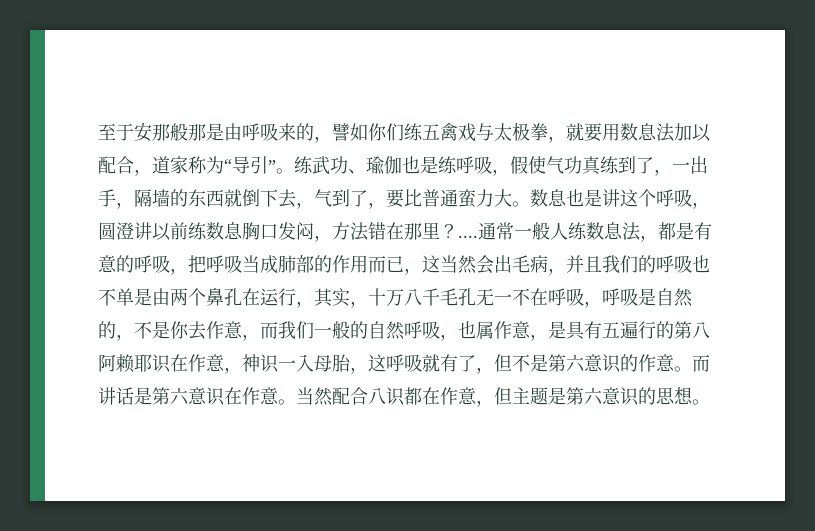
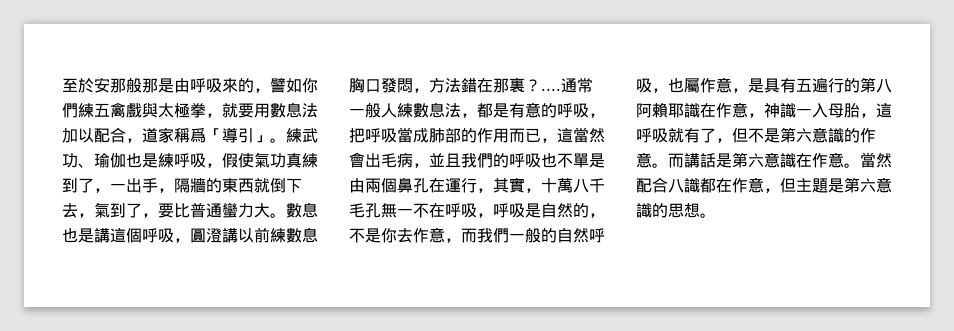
[116,123,134,141] 于 -> [78,78,94,93] 於
[278,123,296,141] 来 -> [222,78,238,93] 來
[386,122,530,142] 们练五禽戏与太极 -> [62,103,190,118] 們練五禽戲與太極
[620,123,638,141] 数 -> [270,103,286,118] 數
[188,156,313,174] 称为“导引”。练 -> [174,127,302,143] 稱爲「導引」。練
[438,156,457,174] 练 -> [158,153,174,168] 練
[546,156,619,175] 气功真练 -> [254,152,318,168] 氣功真練
[152,189,206,207] 墙的东 -> [190,178,238,193] 牆的東
[314,189,332,207] 气 -> [94,202,110,218] 氣
[458,189,710,209] [98,222,440,242] 蛮力大。数息也是讲这个呼吸，圆澄讲以前练数息胸口发闷，方法错在那里 -> [222,202,318,218] [62,227,318,243] [349,77,525,93] 蠻力大。數息也是講這個呼吸，圓澄講以前練數息胸口發悶，方法錯在那裏
[568,222,604,240] 练数 -> [397,103,429,118] 練數
[242,255,260,273] 当 -> [397,127,413,143] 當
[422,255,710,275] [98,288,404,308] 这当然会出毛病，并且我们的呼吸也不单是由两个鼻孔在运行，其实，十万 -> [557,127,605,143] [349,152,605,168] [349,177,573,193] 這當然會出毛病，並且我們的呼吸也不單是由兩個鼻孔在運行，其實，十萬
[476,288,494,306] 无 -> [381,203,397,218] 無
[296,321,314,339] 们 -> [493,228,509,243] 們
[476,321,494,339] 属 -> [684,78,700,93] 屬
[116,354,171,373] 赖耶识 -> [652,103,700,118] 賴耶識
[260,354,279,373] 识 -> [780,103,796,118] 識
[368,354,386,372] 这 -> [876,102,892,118] 這
[602,354,621,373] 识 -> [828,128,844,143] 識
[98,387,225,406] 讲话是第六意识 -> [684,152,796,168] 講話是第六意識
[296,387,314,405] 当 -> [860,152,876,168] 當
[386,387,405,406] 识 -> [684,178,700,193] 識
[530,387,639,406] 题是第六意识 -> [812,177,892,193] [636,203,652,218] 題是第六意識

